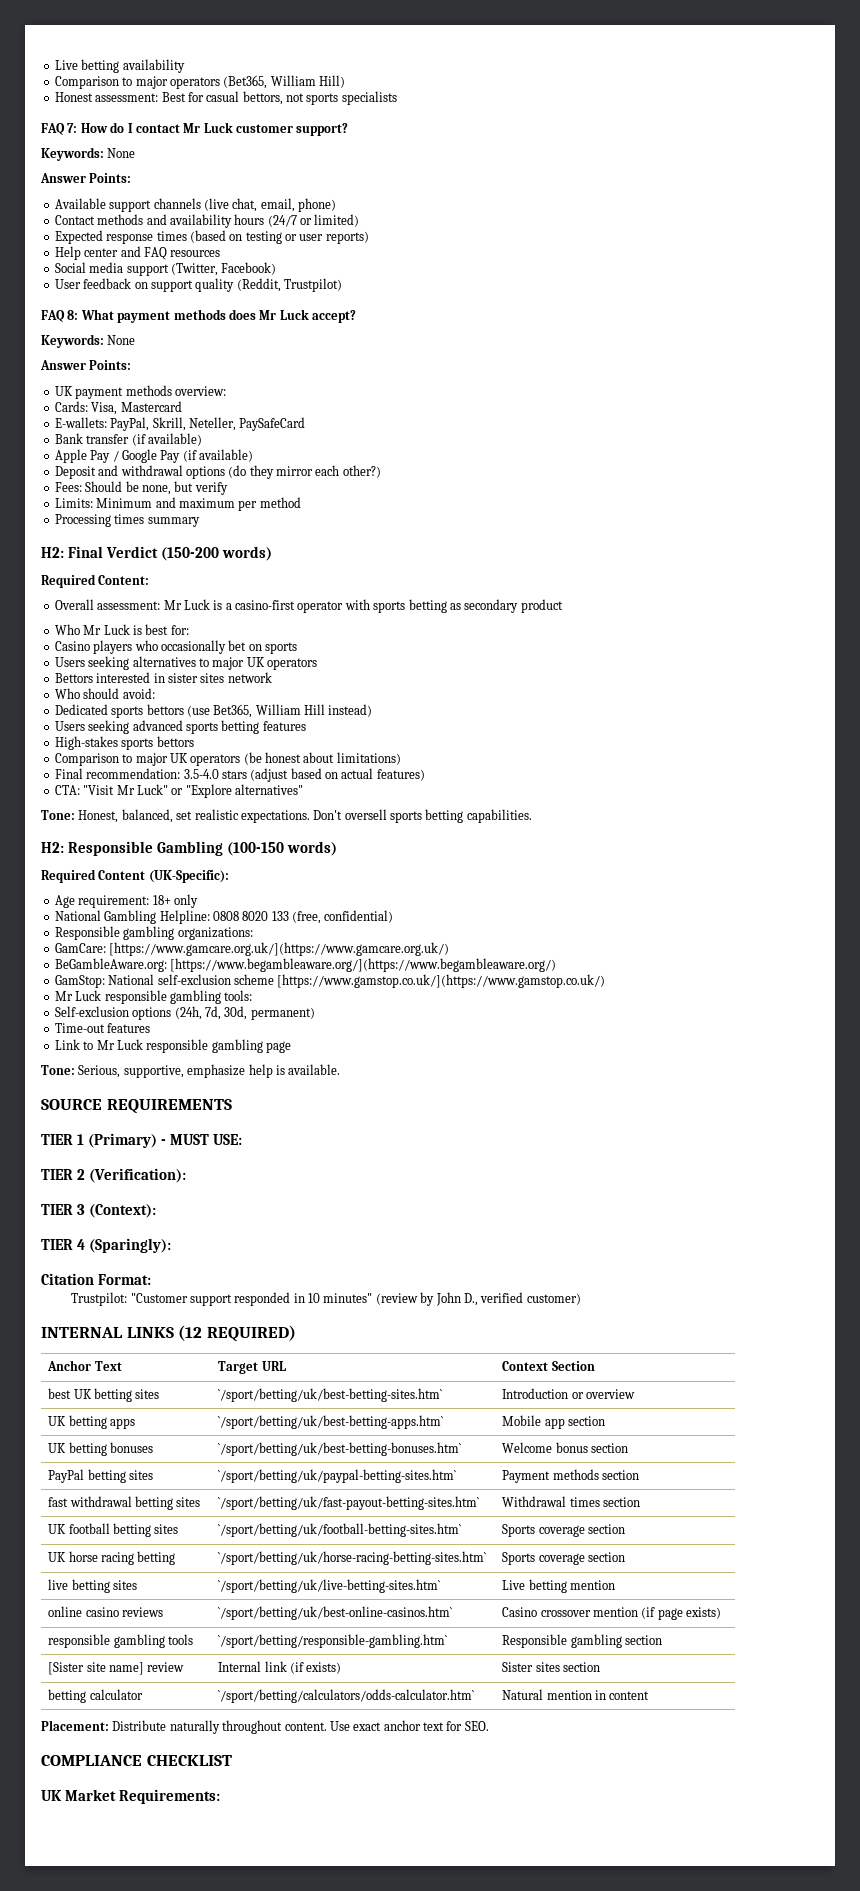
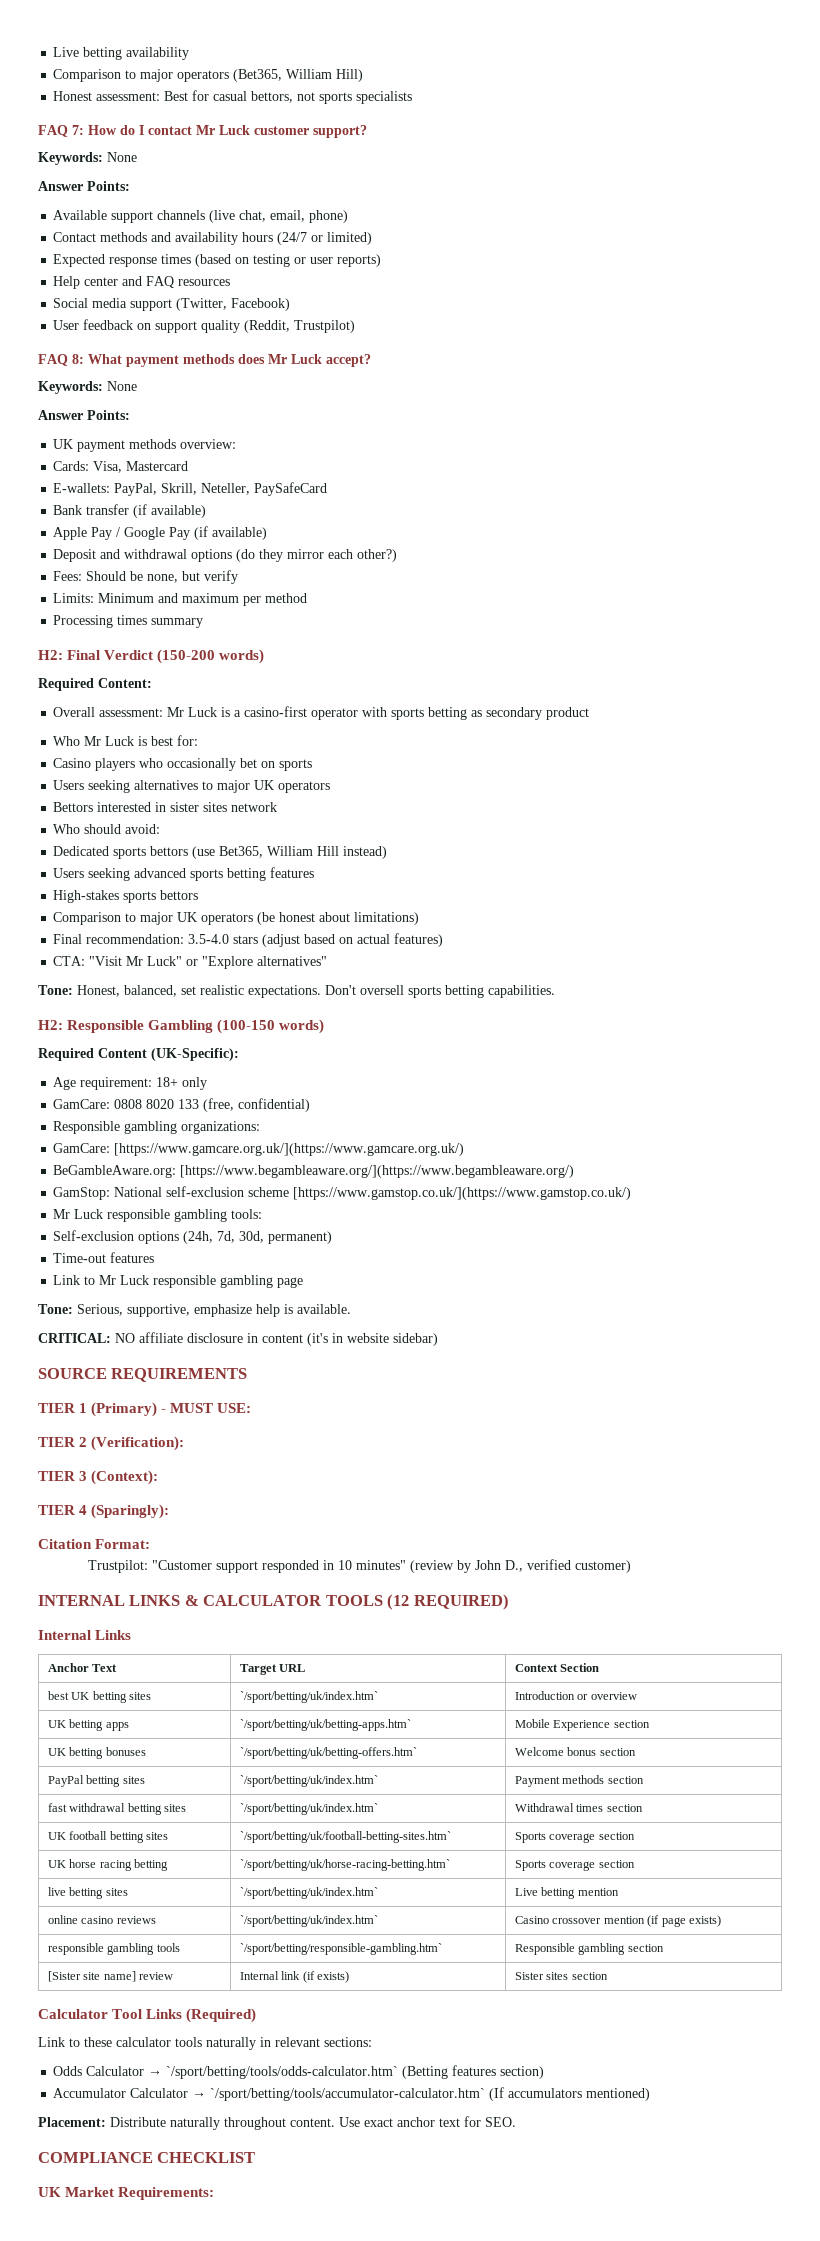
[54,910,210,924] National Gambling Helpline: -> [53,1099,111,1109] GamCare:
(341, 1069) none -> [38,1332,438,1346] // CRITICAL: NO affiliate disclosure in content (it's in website sidebar)
(174, 1332) none -> [184,1595,383,1606] & CALCULATOR TOOLS
(296, 1333) none -> [38,1630,132,1640] // Internal Links
[218,1388,443,1402] `/sport/betting/uk/best-betting-sites.htm` -> [240,1691,379,1703] `/sport/betting/uk/index.htm`
[218,1415,444,1429] `/sport/betting/uk/best-betting-apps.htm` -> [240,1719,412,1731] `/sport/betting/uk/betting-apps.htm`
[544,1418,565,1429] app -> [553,1720,611,1731] Experience
[218,1442,462,1456] `/sport/betting/uk/best-betting-bonuses.htm` -> [240,1747,418,1759] `/sport/betting/uk/betting-offers.htm`
[218,1469,457,1483] `/sport/betting/uk/paypal-betting-sites.htm` -> [240,1775,379,1787] `/sport/betting/uk/index.htm`
[218,1496,480,1510] `/sport/betting/uk/fast-payout-betting-sites.htm` -> [240,1803,379,1815] `/sport/betting/uk/index.htm`
[218,1551,487,1565] `/sport/betting/uk/horse-racing-betting-sites.htm` -> [240,1859,451,1871] `/sport/betting/uk/horse-racing-betting.htm`
[218,1579,441,1593] `/sport/betting/uk/live-betting-sites.htm` -> [240,1887,379,1899] `/sport/betting/uk/index.htm`
[218,1606,453,1620] `/sport/betting/uk/best-online-casinos.htm` -> [240,1915,379,1927] `/sport/betting/uk/index.htm`
[48,1689,143,1703] [218,1689,475,1703] [502,1689,650,1700] // betting calculator | `/sport/betting/calculators/odds-calculator.htm` | Natural mention in content -> [38,2008,257,2023] [38,2037,372,2050] [53,2065,545,2079] [53,2087,651,2101] // Calculator Tool Links (Required) // Link to these calculator tools naturally in relevant sections: // Odds Calculator → `/sport/betting/tools/odds-calculator.htm` (Betting features section) // Accumulator Calculator → `/sport/betting/tools/accumulator-calculator.htm` (If accumulators mentioned)

